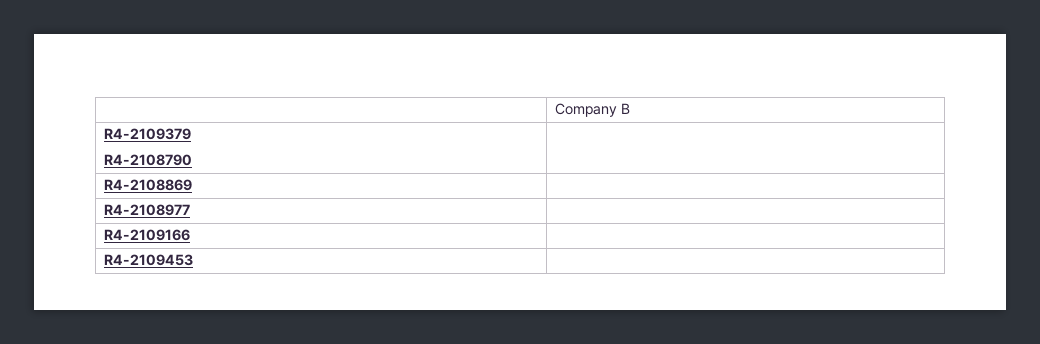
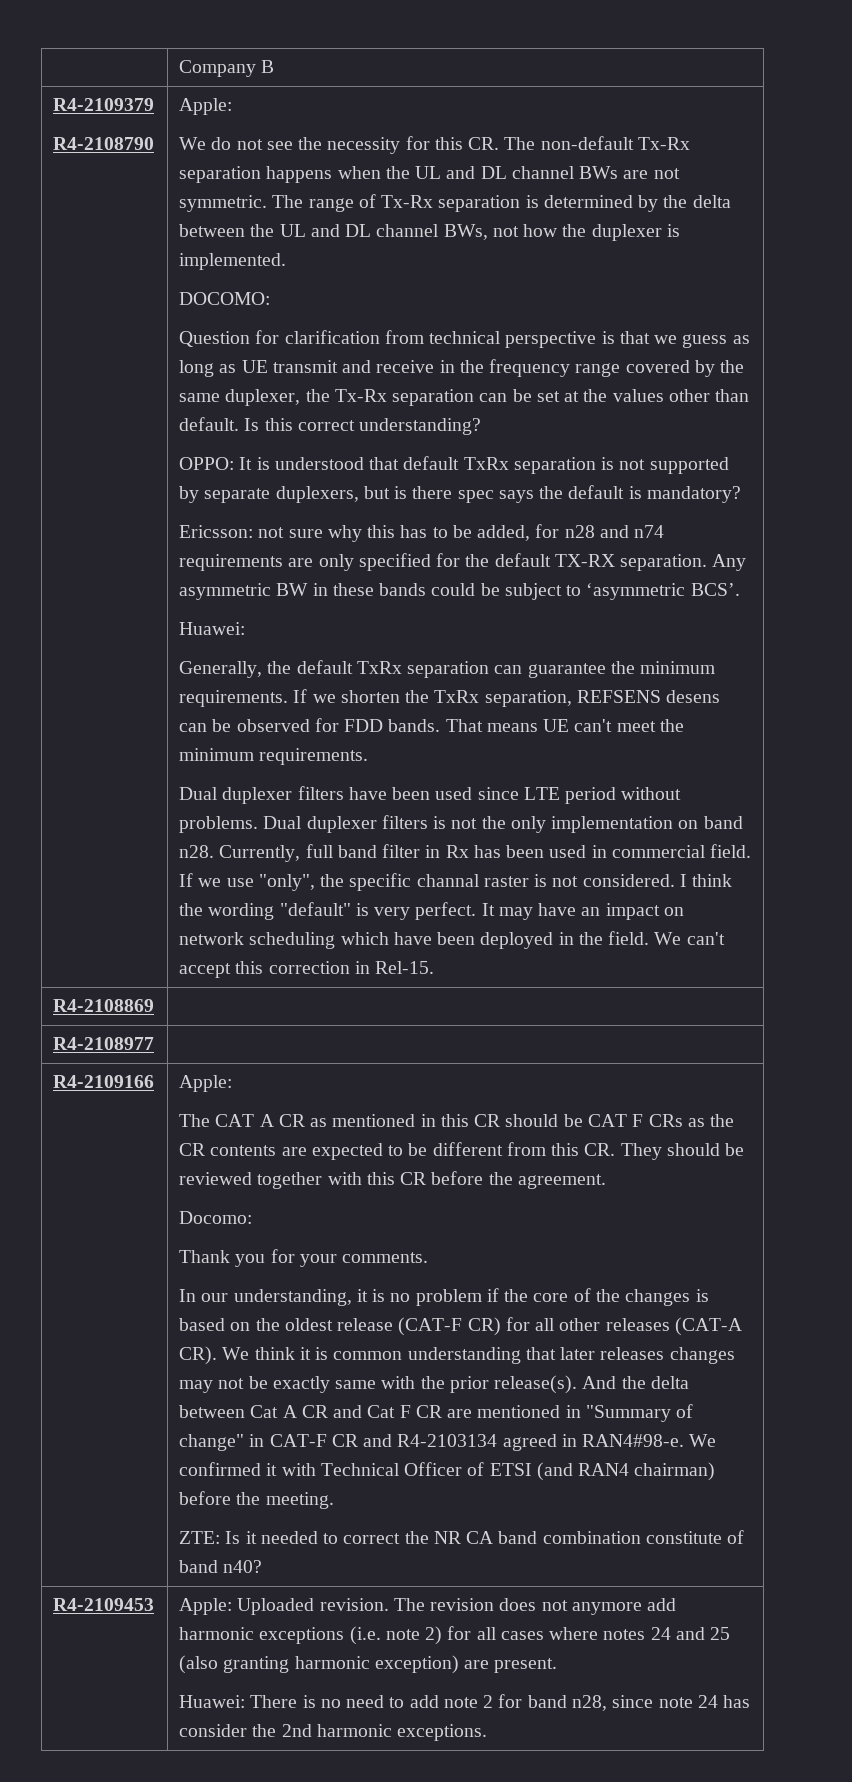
[103,179,192,191] [103,204,190,216] [103,229,190,241] [103,254,193,266] // R4-2108869 | // R4-2108977 | // R4-2109166 | // R4-2109453 | -> [179,98,233,115] [179,136,691,154] [179,166,680,183] [179,194,731,212] [179,224,681,241] [179,253,287,270] [179,292,271,305] [179,330,750,348] [179,359,745,377] [179,389,750,406] [179,417,482,435] [179,456,729,474] [179,485,742,503] [179,524,665,542] [179,553,747,571] [179,583,740,600] [179,622,246,635] [179,660,716,678] [179,689,721,707] [179,718,685,732] [179,748,369,765] [179,786,682,804] [179,815,743,833] [179,844,752,862] [179,873,733,891] [179,902,685,920] [179,931,725,949] [179,961,435,978] [53,999,155,1012] [53,1037,155,1050] [53,1075,155,1088] [179,1075,233,1092] [179,1114,735,1127] [179,1142,745,1160] [179,1171,606,1189] [179,1211,253,1224] [179,1249,429,1267] [179,1288,709,1306] [179,1317,743,1336] [179,1346,735,1365] [179,1375,690,1394] [179,1404,694,1422] [179,1434,717,1451] [179,1462,716,1481] [179,1491,334,1509] [179,1530,745,1544] [179,1560,263,1573] [53,1598,155,1611] [179,1598,677,1615] [179,1626,731,1645] [179,1655,558,1674] [179,1694,751,1711] [179,1724,488,1741] Apple: // We do not see the necessity for this CR. The non-default Tx-Rx separation happens when the UL and DL channel BWs are not symmetric. The range of Tx-Rx separation is determined by the delta between the UL and DL channel BWs, not how the duplexer is implemented. // DOCOMO: // Question for clarification from technical perspective is that we guess as long as UE transmit and receive in the frequency range covered by the same duplexer, the Tx-Rx separation can be set at the values other than default. Is this correct understanding? // OPPO: It is understood that default TxRx separation is not supported by separate duplexers, but is there spec says the default is mandatory? // Ericsson: not sure why this has to be added, for n28 and n74 requirements are only specified for the default TX-RX separation. Any asymmetric BW in these bands could be subject to ‘asymmetric BCS’. // Huawei: // Generally, the default TxRx separation can guarantee the minimum requirements. If we shorten the TxRx separation, REFSENS desens can be observed for FDD bands. That means UE can't meet the minimum requirements. // Dual duplexer filters have been used since LTE period without problems. Dual duplexer filters is not the only implementation on band n28. Currently, full band filter in Rx has been used in commercial field. If we use "only", the specific channal raster is not considered. I think the wording "default" is very perfect. It may have an impact on network scheduling which have been deployed in the field. We can't accept this correction in Rel-15. // R4-2108869 | // R4-2108977 | // R4-2109166 | Apple: // The CAT A CR as mentioned in this CR should be CAT F CRs as the CR contents are expected to be different from this CR. They should be reviewed together with this CR before the agreement. // Docomo: // Thank you for your comments. // In our understanding, it is no problem if the core of the changes is based on the oldest release (CAT-F CR) for all other releases (CAT-A CR). We think it is common understanding that later releases changes may not be exactly same with the prior release(s). And the delta between Cat A CR and Cat F CR are mentioned in "Summary of change" in CAT-F CR and R4-2103134 agreed in RAN4#98-e. We confirmed it with Technical Officer of ETSI (and RAN4 chairman) before the meeting. // ZTE: Is it needed to correct the NR CA band combination constitute of band n40? // R4-2109453 | Apple: Uploaded revision. The revision does not anymore add harmonic exceptions (i.e. note 2) for all cases where notes 24 and 25 (also granting harmonic exception) are present. // Huawei: There is no need to add note 2 for band n28, since note 24 has consider the 2nd harmonic exceptions.

